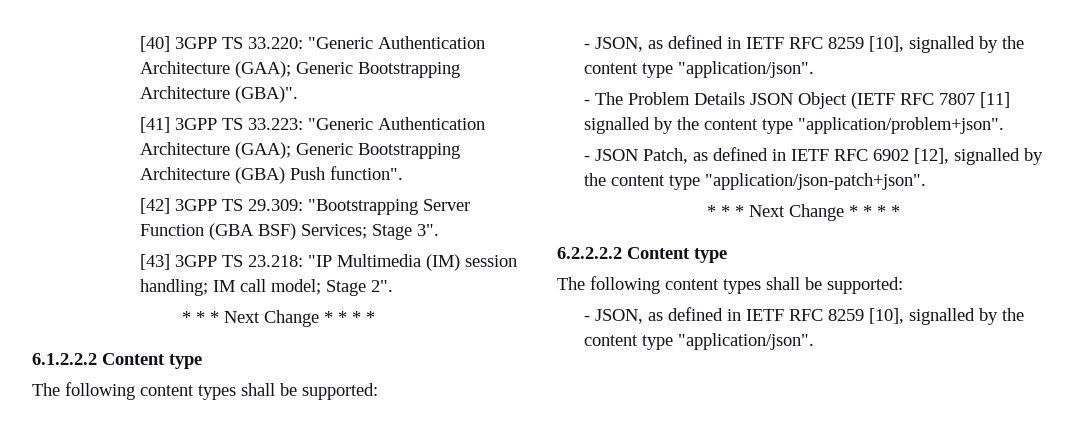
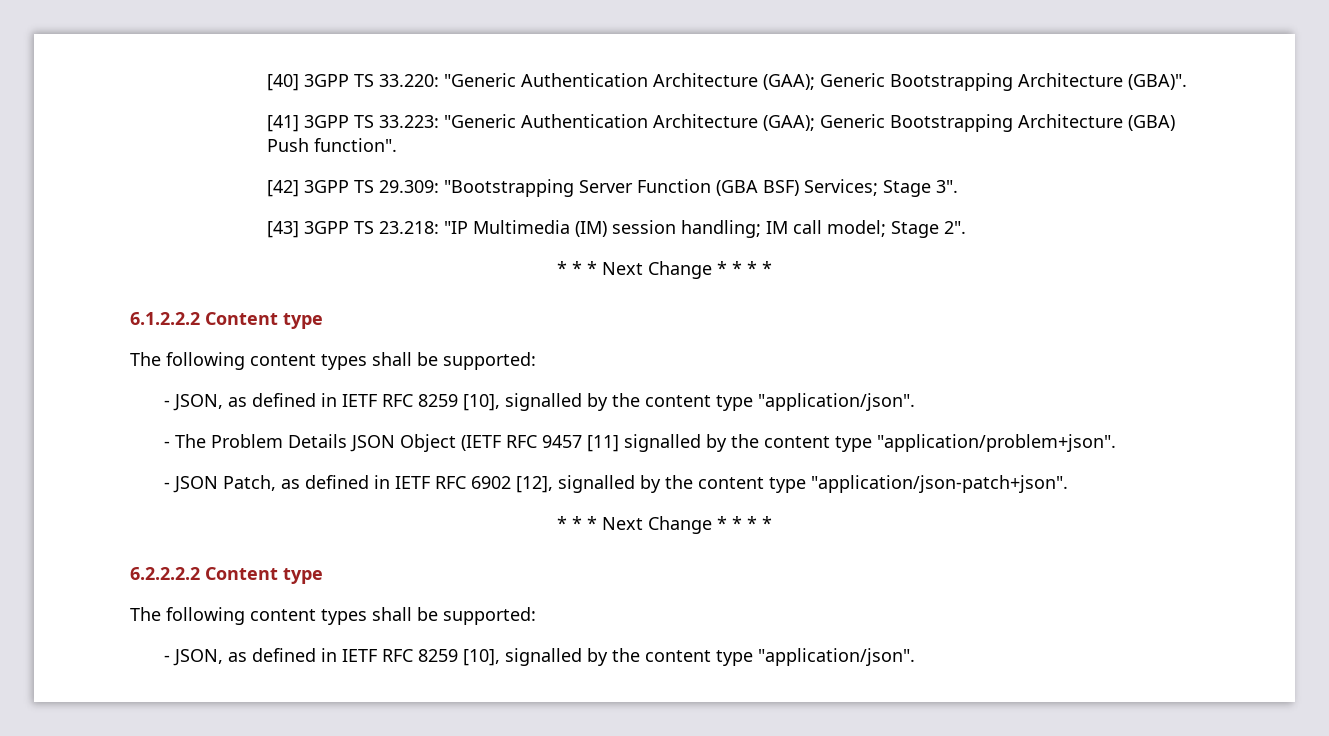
[938,93,975,105] 7807 -> [542,435,583,448] 9457

